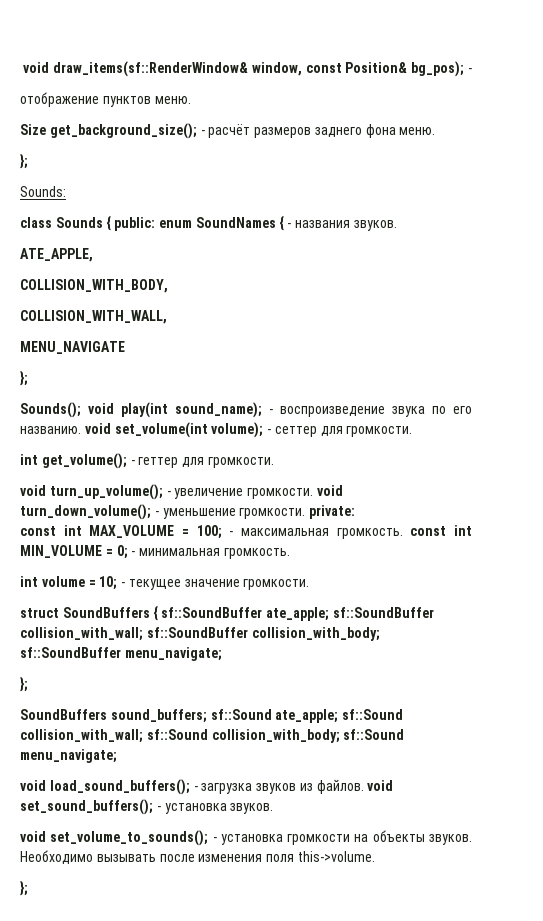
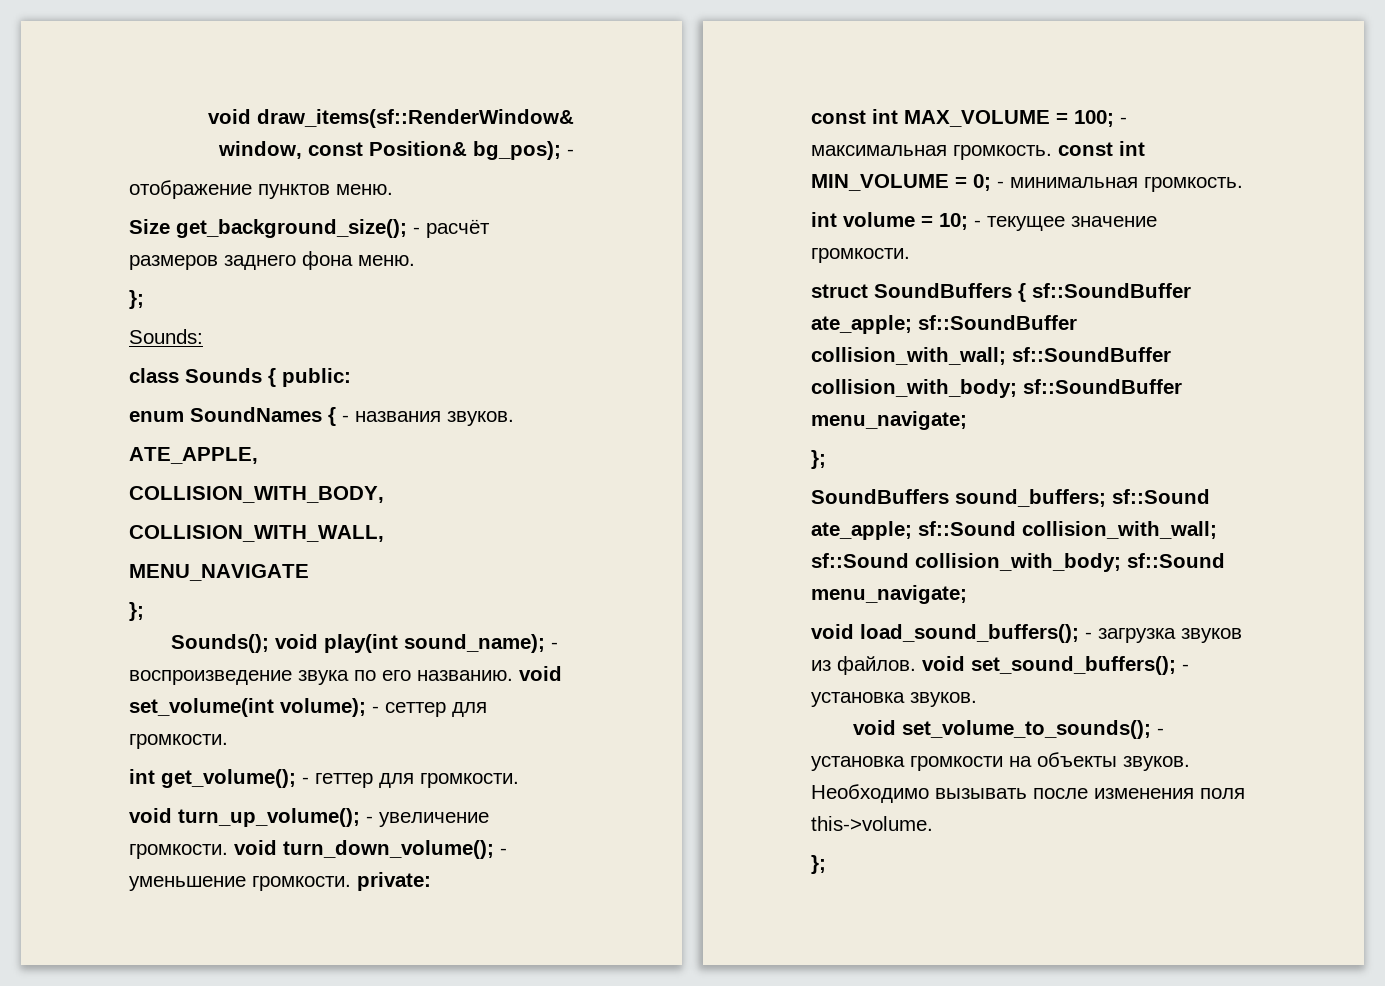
(156, 224) none -> (351, 377) //

